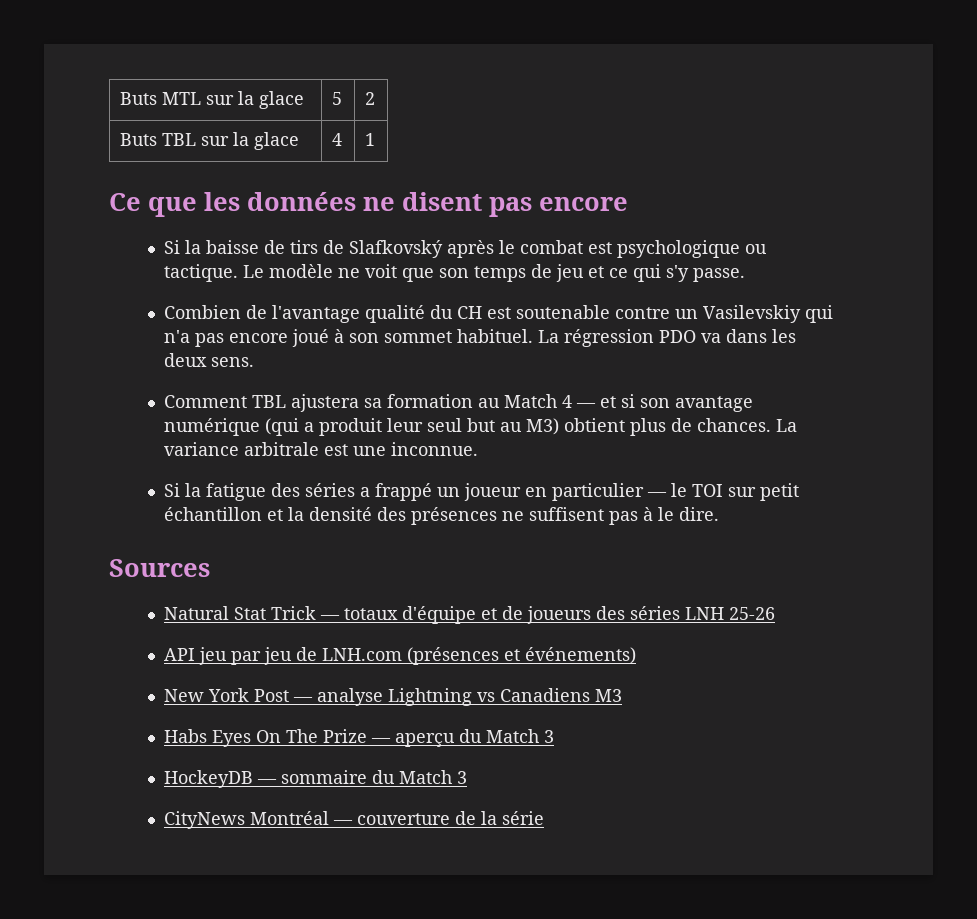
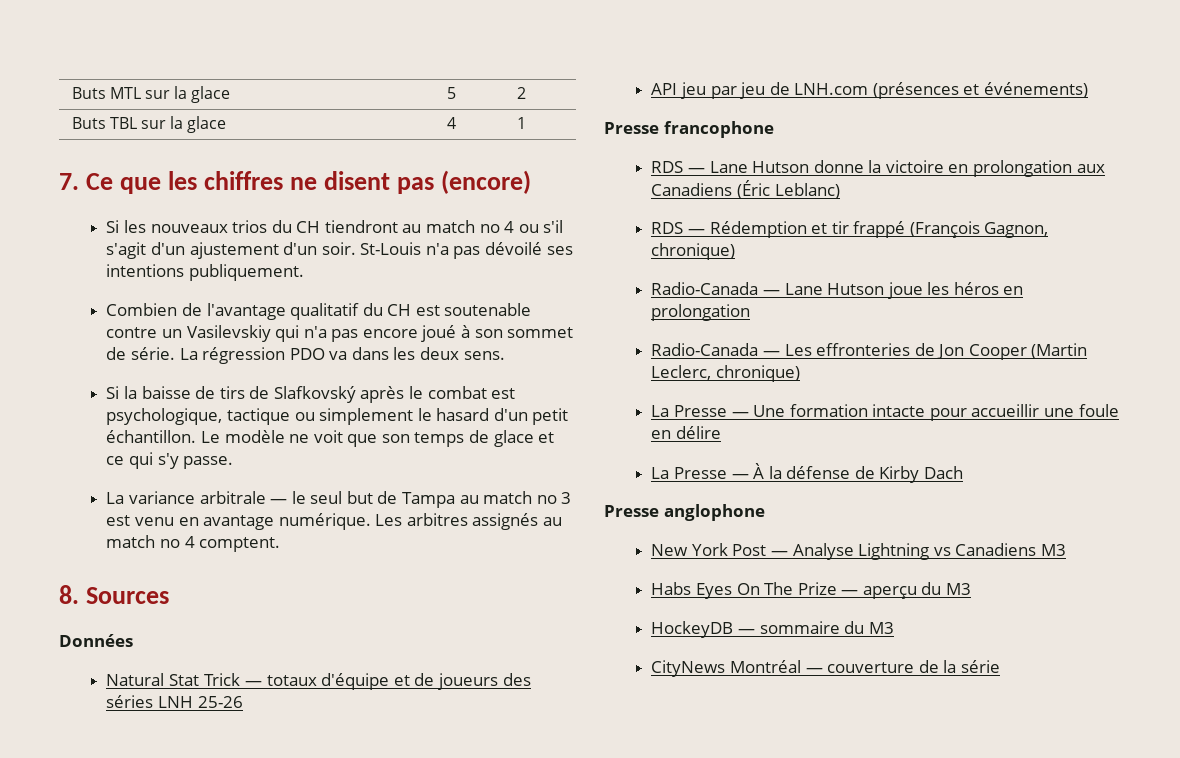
(375, 139) none -> [59,173,79,190] 7.
[247,192,356,211] données -> [204,171,284,190] chiffres
[539,197,628,211] [164,240,768,258] [164,264,746,282] encore // Si la baisse de tirs de Slafkovský après le combat est psychologique ou tactique. Le modèle ne voit que son temps de jeu et ce qui s'y passe. -> [441,170,532,194] [106,220,564,233] [106,242,573,259] [106,264,304,281] (encore) // Si les nouveaux trios du CH tiendront au match no 4 ou s'il s'agit d'un ajustement d'un soir. St-Louis n'a pas dévoilé ses intentions publiquement.
[365,305,426,323] qualité -> [290,303,360,320] qualitatif
[457,329,534,343] habituel. -> [106,347,175,360] de série.
[164,394,754,412] [164,418,798,436] [164,442,479,456] [164,483,800,501] [164,507,720,525] Comment TBL ajustera sa formation au Match 4 — et si son avantage numérique (qui a produit leur seul but au M3) obtient plus de chances. La variance arbitrale est une inconnue. // Si la fatigue des séries a frappé un joueur en particulier — le TOI sur petit échantillon et la densité des présences ne suffisent pas à le dire. // -> [106,386,516,403] [106,408,569,425] [106,430,555,447] [106,452,234,469] [106,491,572,508] [106,513,563,530] [106,535,281,552] [59,585,79,604] Si la baisse de tirs de Slafkovský après le combat est psychologique, tactique ou simplement le hasard d'un petit échantillon. Le modèle ne voit que son temps de glace et ce qui s'y passe. // La variance arbitrale — le seul but de Tampa au match no 3 est venu en avantage numérique. Les arbitres assignés au match no 4 comptent. // 8.
(210, 568) none -> [59,634,133,647] // Données
(637, 655) none -> [604,121,774,138] [651,160,1105,177] [651,180,840,199] [651,221,1049,238] [651,243,736,260] [651,282,1024,299] [651,304,751,321] [651,343,1088,360] [651,365,800,382] [651,404,1119,421] [651,426,721,439] [651,463,964,483] [604,504,765,521] // Presse francophone // RDS — Lane Hutson donne la victoire en prolongation aux Canadiens (Éric Leblanc) // RDS — Rédemption et tir frappé (François Gagnon, chronique) // Radio-Canada — Lane Hutson joue les héros en prolongation // Radio-Canada — Les effronteries de Jon Cooper (Martin Leclerc, chronique) // La Presse — Une formation intacte pour accueillir une foule en délire // La Presse — À la défense de Kirby Dach // Presse anglophone
[317,688,384,706] analyse -> [792,543,854,560] Analyse
[486,729,555,743] Match 3 -> [946,583,972,595] M3
[399,770,468,784] Match 3 -> [868,622,894,634] M3

